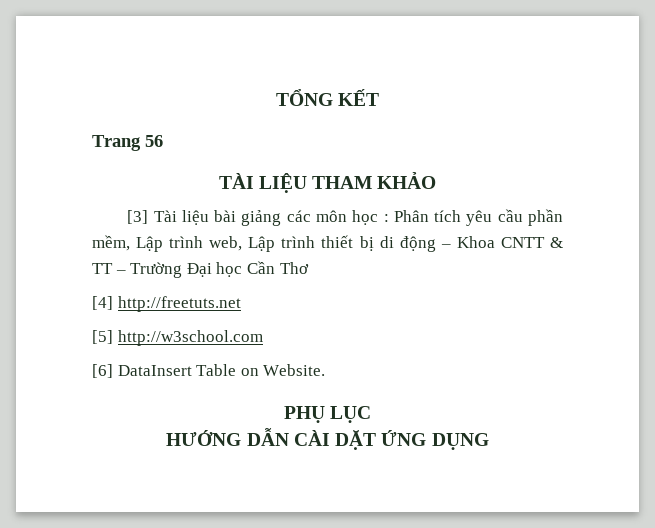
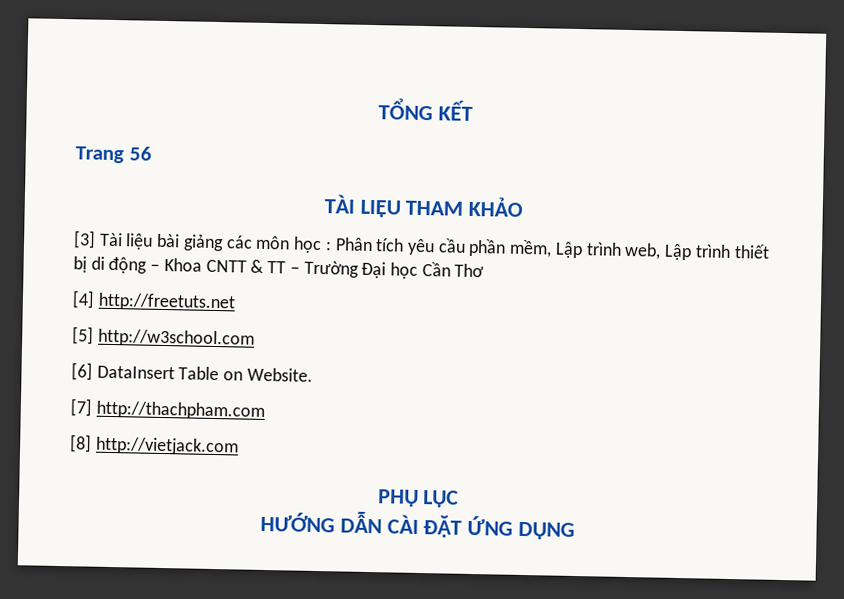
(326, 370) none -> [70,398,265,420] [69,434,239,456] // [7] http://thachpham.com // [8] http://vietjack.com
[335,430,377,450] DẶT -> [423,515,463,538] ĐẶT

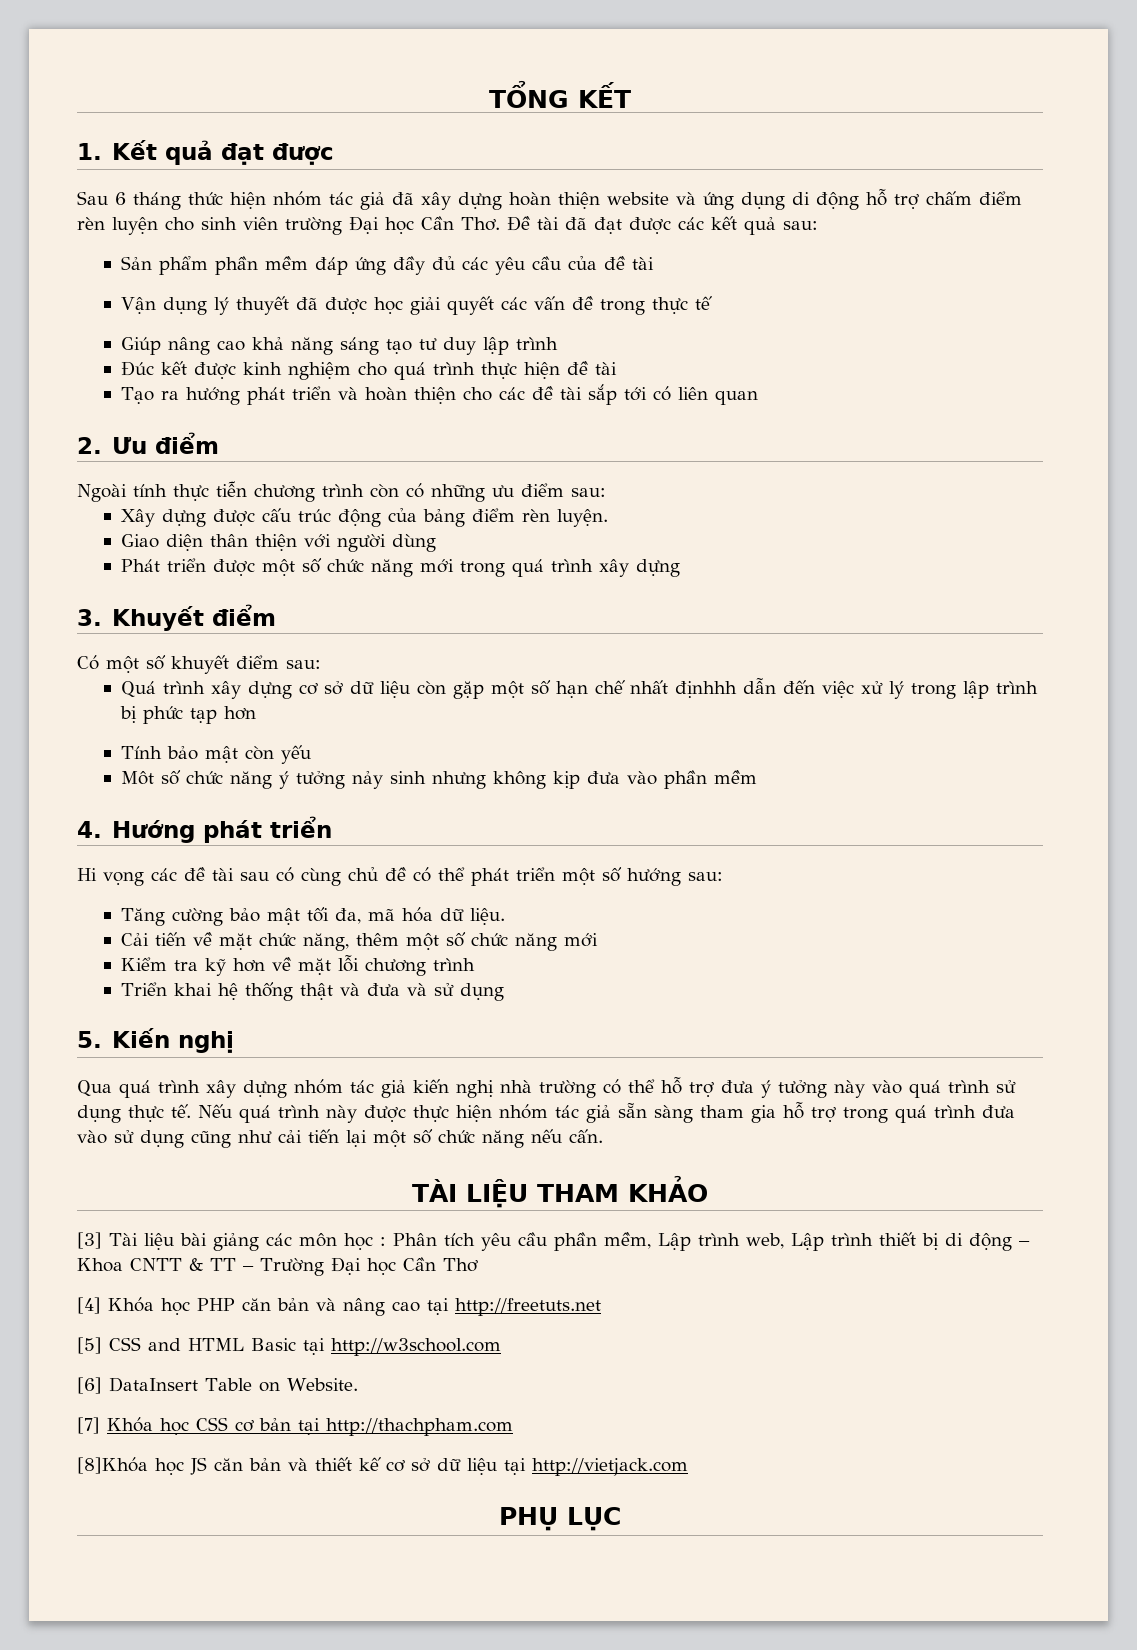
[75,146,152,164] Trang 56 -> [77,140,334,165] [77,189,1022,210] [77,216,818,235] [120,256,654,275] [120,296,712,315] [120,337,558,355] [120,361,617,380] [120,384,758,405] [77,432,219,454] [77,481,606,502] [120,508,608,527] [120,534,436,552] [120,558,680,577] [77,604,276,631] [77,655,321,674] [120,678,1038,699] [119,706,256,724] [120,745,311,764] [120,770,757,789] [77,816,332,843] [77,867,723,886] [120,907,505,926] [120,932,598,951] [120,955,475,976] [120,982,504,1001] [77,1028,234,1053] [77,1077,1016,1098] [77,1102,1015,1123] [77,1129,603,1148] 1. Kết quả đạt được // Sau 6 tháng thức hiện nhóm tác giả đã xây dựng hoàn thiện website và ứng dụng di động hỗ trợ chấm điểm rèn luyện cho sinh viên trường Đại học Cần Thơ. Đề tài đã đạt được các kết quả sau: // Sản phẩm phần mềm đáp ứng đầy đủ các yêu cầu của đề tài // Vận dụng lý thuyết đã được học giải quyết các vấn đề trong thực tế // Giúp nâng cao khả năng sáng tạo tư duy lập trình // Đúc kết được kinh nghiệm cho quá trình thực hiện đề tài // Tạo ra hướng phát triển và hoàn thiện cho các đề tài sắp tới có liên quan // 2. Ưu điểm // Ngoài tính thực tiễn chương trình còn có những ưu điểm sau: // Xây dựng được cấu trúc động của bảng điểm rèn luyện. // Giao diện thân thiện với người dùng // Phát triển được một số chức năng mới trong quá trình xây dựng // 3. Khuyết điểm // Có một số khuyết điểm sau: // Quá trình xây dựng cơ sở dữ liệu còn gặp một số hạn chế nhất địnhhh dẫn đến việc xử lý trong lập trình bị phức tạp hơn // Tính bảo mật còn yếu // Môt số chức năng ý tưởng nảy sinh nhưng không kịp đưa vào phần mềm // 4. Hướng phát triển // Hi vọng các đề tài sau có cùng chủ đề có thể phát triển một số hướng sau: // Tăng cường bảo mật tối đa, mã hóa dữ liệu. // Cải tiến về mặt chức năng, thêm một số chức năng mới // Kiểm tra kỹ hơn về mặt lỗi chương trình // Triển khai hệ thống thật và đưa và sử dụng // 5. Kiến nghị // Qua quá trình xây dựng nhóm tác giả kiến nghị nhà trường có thể hỗ trợ đưa ý tưởng này vào quá trình sử dụng thực tế. Nếu quá trình này được thực hiện nhóm tác giả sẵn sàng tham gia hỗ trợ trong quá trình đưa vào sử dụng cũng như cải tiến lại một số chức năng nếu cấn.
[97,292,236,312] [72,326,94,345] http://freetuts.net // [5] -> [108,1297,601,1316] [77,1337,325,1356] Khóa học PHP căn bản và nâng cao tại http://freetuts.net // [5] CSS and HTML Basic tại
[95,400,265,420] [69,434,239,456] [376,489,460,508] [259,511,576,541] http://thachpham.com // [8] http://vietjack.com // PHỤ LỤC // HƯỚNG DẪN CÀI ĐẶT ỨNG DỤNG -> [107,1417,513,1436] [77,1457,688,1476] [499,1507,621,1531] Khóa học CSS cơ bản tại http://thachpham.com // [8]Khóa học JS căn bản và thiết kế cơ sở dữ liệu tại http://vietjack.com // PHỤ LỤC

